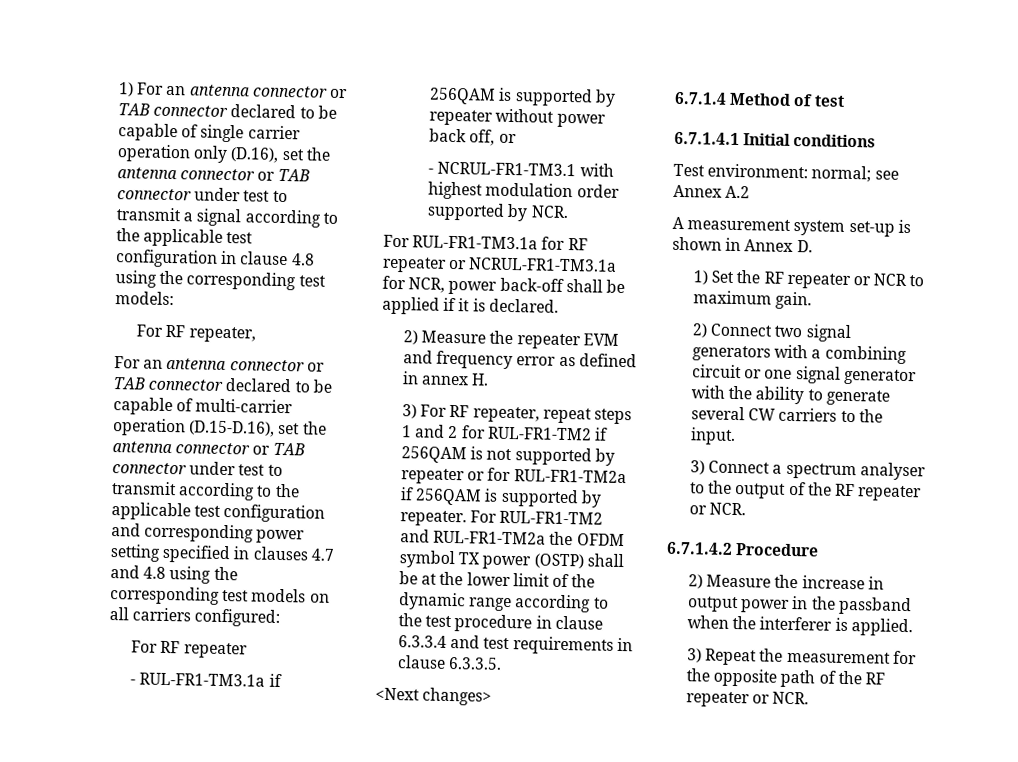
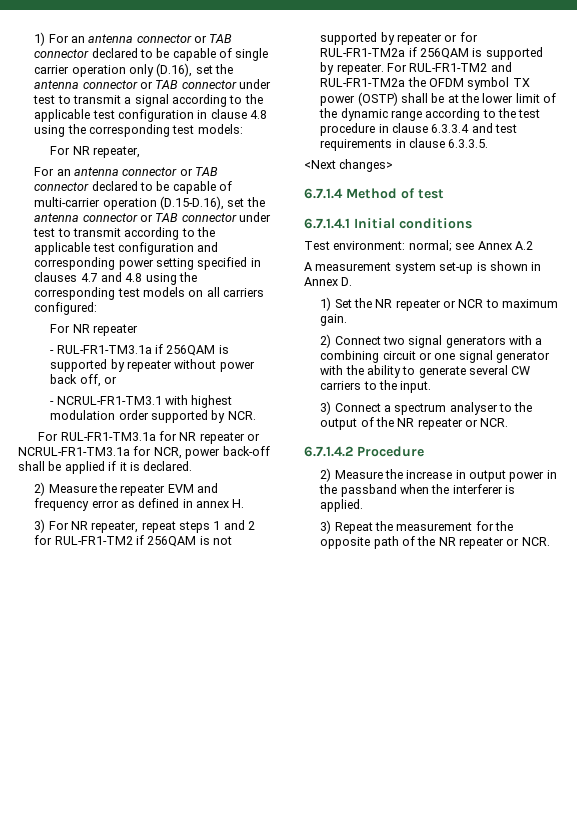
[165,324,186,338] RF -> [72,146,90,155] NR
[160,640,181,654] RF -> [72,324,90,333] NR
[567,238,588,251] RF -> [179,432,197,441] NR
[449,404,470,418] RF -> [70,521,88,530] NR
[763,271,784,284] RF -> [375,299,393,308] NR
[835,483,856,497] RF -> [397,418,415,427] NR
[865,672,886,685] RF -> [438,537,456,546] NR

